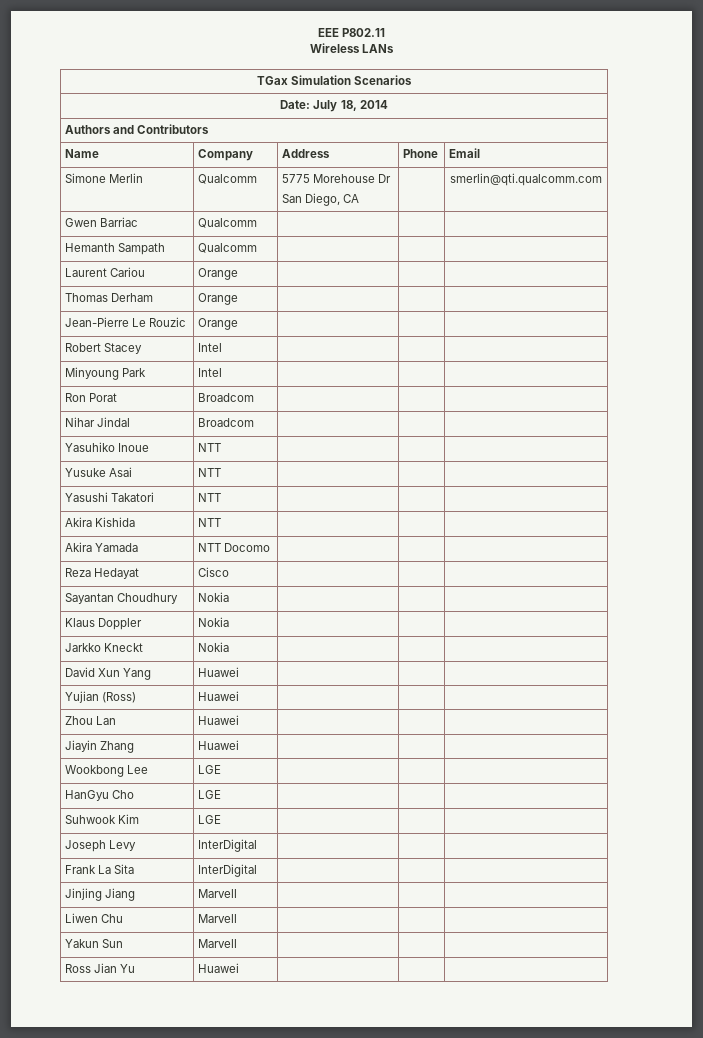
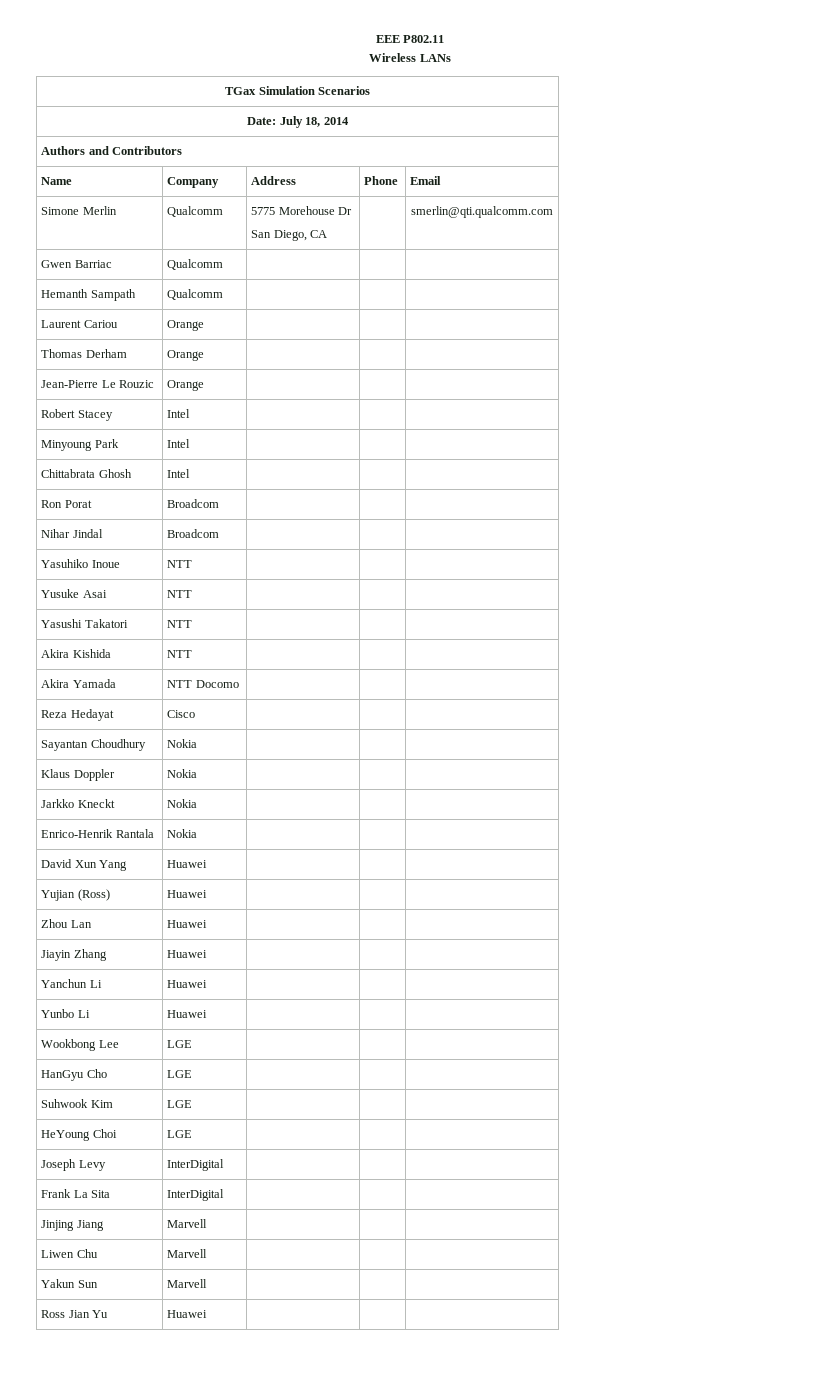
(222, 372) none -> [41,469,132,478] [167,469,191,478] // Chittabrata Ghosh | Intel | | |
(229, 647) none -> [41,829,154,838] [167,829,198,838] // Enrico-Henrik Rantala | Nokia | | |
(239, 745) none -> [41,979,102,988] [167,980,208,988] [41,1009,90,1018] [167,1010,208,1018] // Yanchun Li | Huawei | | | // Yunbo Li | Huawei | | |
(221, 819) none -> [41,1129,117,1141] [167,1130,193,1138] // HeYoung Choi | LGE | | |

